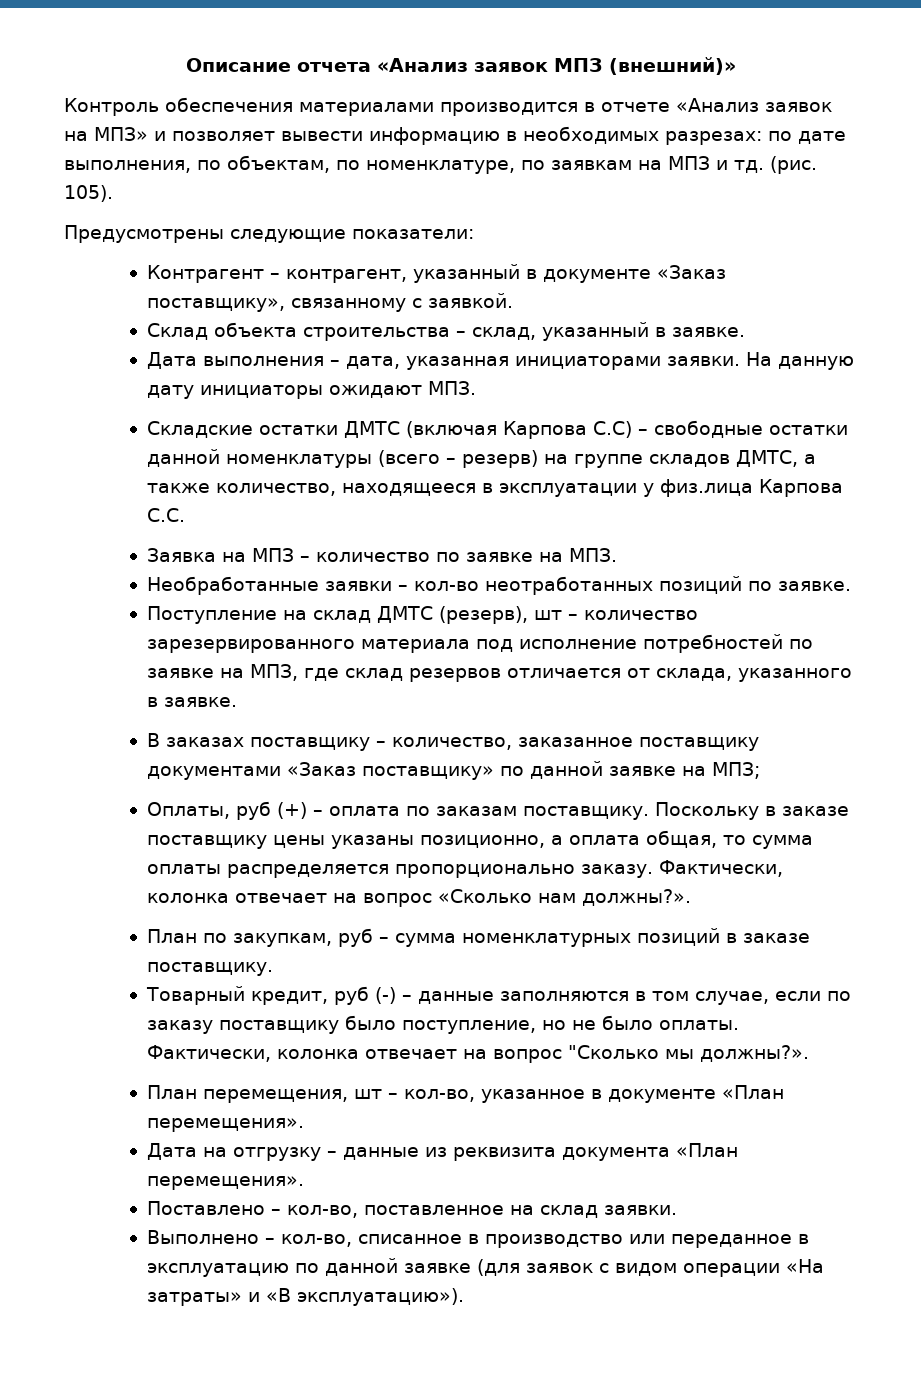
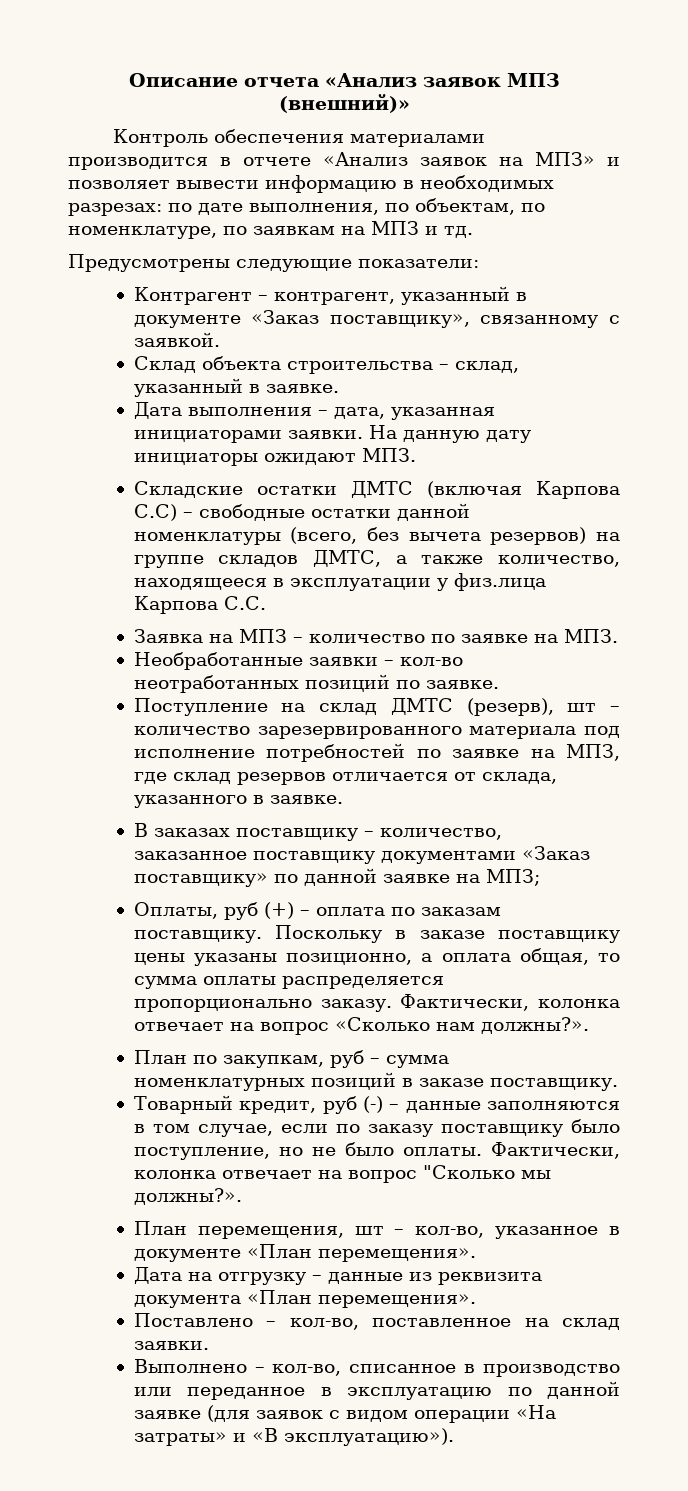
[770,156,817,174] [64,185,113,202] (рис. 105). -> (473, 232) none
[377,450,538,468] (всего – резерв) -> [290,527,587,545] (всего, без вычета резервов)

